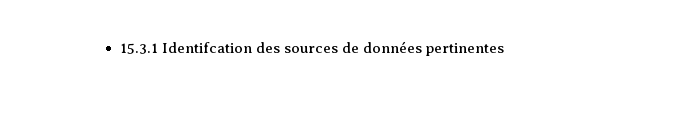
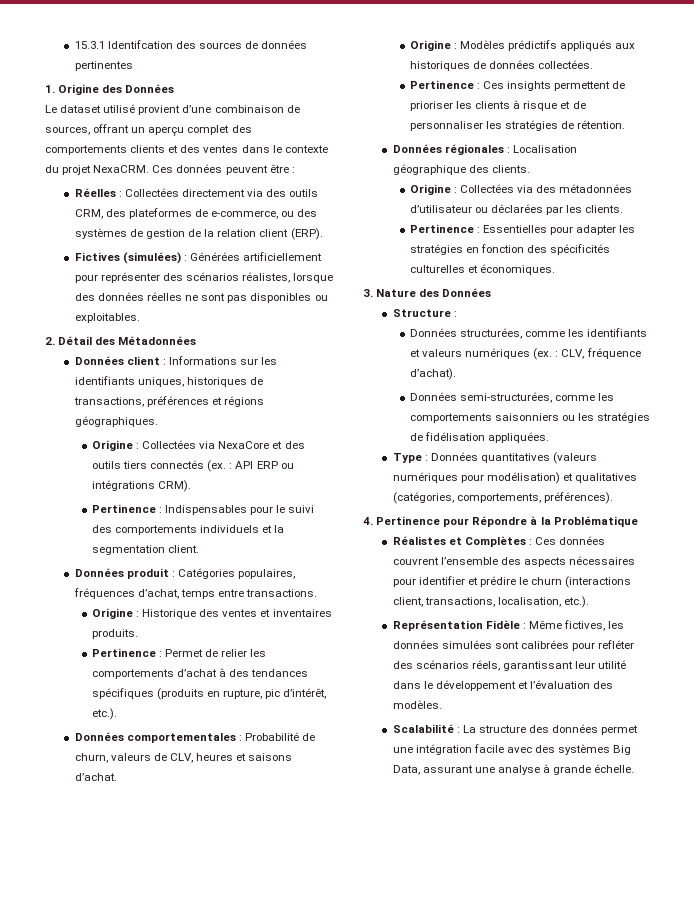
(504, 49) none -> [45,84,175,95] [45,104,300,115] [45,124,252,136] [45,145,328,155] [45,164,295,175] [74,188,319,197] [74,208,318,219] [74,228,323,240] [74,252,323,264] [74,272,334,283] [74,292,328,303] [74,313,140,323] [45,336,197,345] [74,356,278,365] [74,376,264,387] [73,396,265,407] [74,416,158,427] [91,440,305,451] [91,460,294,472] [91,480,191,492] [91,504,315,515] [91,525,285,535] [91,545,199,555] [74,568,296,579] [73,588,318,599] [91,608,332,619] [91,629,138,639] [91,648,267,657] [91,668,309,679] [91,688,327,700] [91,708,117,720] [74,732,316,743] [74,753,293,763] [74,773,117,781] [409,40,636,51] [409,60,594,71] [409,80,626,91] [409,100,586,111] [409,120,626,131] [392,144,578,155] [392,164,530,175] [409,184,633,195] [409,204,624,215] [409,224,636,235] [409,244,611,255] [409,264,556,275] [363,288,492,297] [392,309,457,317] [409,328,648,339] [409,348,641,360] [409,368,456,380] [409,392,615,403] [409,412,651,423] [409,432,550,443] [392,452,598,464] [392,472,638,484] [392,492,613,504] [363,516,638,527] [392,536,606,547] [392,556,636,567] [392,576,632,588] [392,596,590,608] [392,620,625,631] [392,640,635,651] [392,660,627,671] [392,680,614,691] [392,700,442,709] [392,724,639,735] [392,744,632,755] [392,764,635,775] // 1. Origine des Données // Le dataset utilisé provient d’une combinaison de sources, offrant un aperçu complet des comportements clients et des ventes dans le contexte du projet NexaCRM. Ces données peuvent être : // Réelles : Collectées directement via des outils CRM, des plateformes de e-commerce, ou des systèmes de gestion de la relation client (ERP). // Fictives (simulées) : Générées artificiellement pour représenter des scénarios réalistes, lorsque des données réelles ne sont pas disponibles ou exploitables. // 2. Détail des Métadonnées // Données client : Informations sur les identifiants uniques, historiques de transactions, préférences et régions géographiques. // Origine : Collectées via NexaCore et des outils tiers connectés (ex. : API ERP ou intégrations CRM). // Pertinence : Indispensables pour le suivi des comportements individuels et la segmentation client. // Données produit : Catégories populaires, fréquences d’achat, temps entre transactions. // Origine : Historique des ventes et inventaires produits. // Pertinence : Permet de relier les comportements d’achat à des tendances spécifiques (produits en rupture, pic d’intérêt, etc.). // Données comportementales : Probabilité de churn, valeurs de CLV, heures et saisons d’achat. // Origine : Modèles prédictifs appliqués aux historiques de données collectées. // Pertinence : Ces insights permettent de prioriser les clients à risque et de personnaliser les stratégies de rétention. // Données régionales : Localisation géographique des clients. // Origine : Collectées via des métadonnées d’utilisateur ou déclarées par les clients. // Pertinence : Essentielles pour adapter les stratégies en fonction des spécificités culturelles et économiques. // 3. Nature des Données // Structure : // Données structurées, comme les identifiants et valeurs numériques (ex. : CLV, fréquence d’achat). // Données semi-structurées, comme les comportements saisonniers ou les stratégies de fidélisation appliquées. // Type : Données quantitatives (valeurs numériques pour modélisation) et qualitatives (catégories, comportements, préférences). // 4. Pertinence pour Répondre à la Problématique // Réalistes et Complètes : Ces données couvrent l’ensemble des aspects nécessaires pour identifier et prédire le churn (interactions client, transactions, localisation, etc.). // Représentation Fidèle : Même fictives, les données simulées sont calibrées pour refléter des scénarios réels, garantissant leur utilité dans le développement et l’évaluation des modèles. // Scalabilité : La structure des données permet une intégration facile avec des systèmes Big Data, assurant une analyse à grande échelle.

